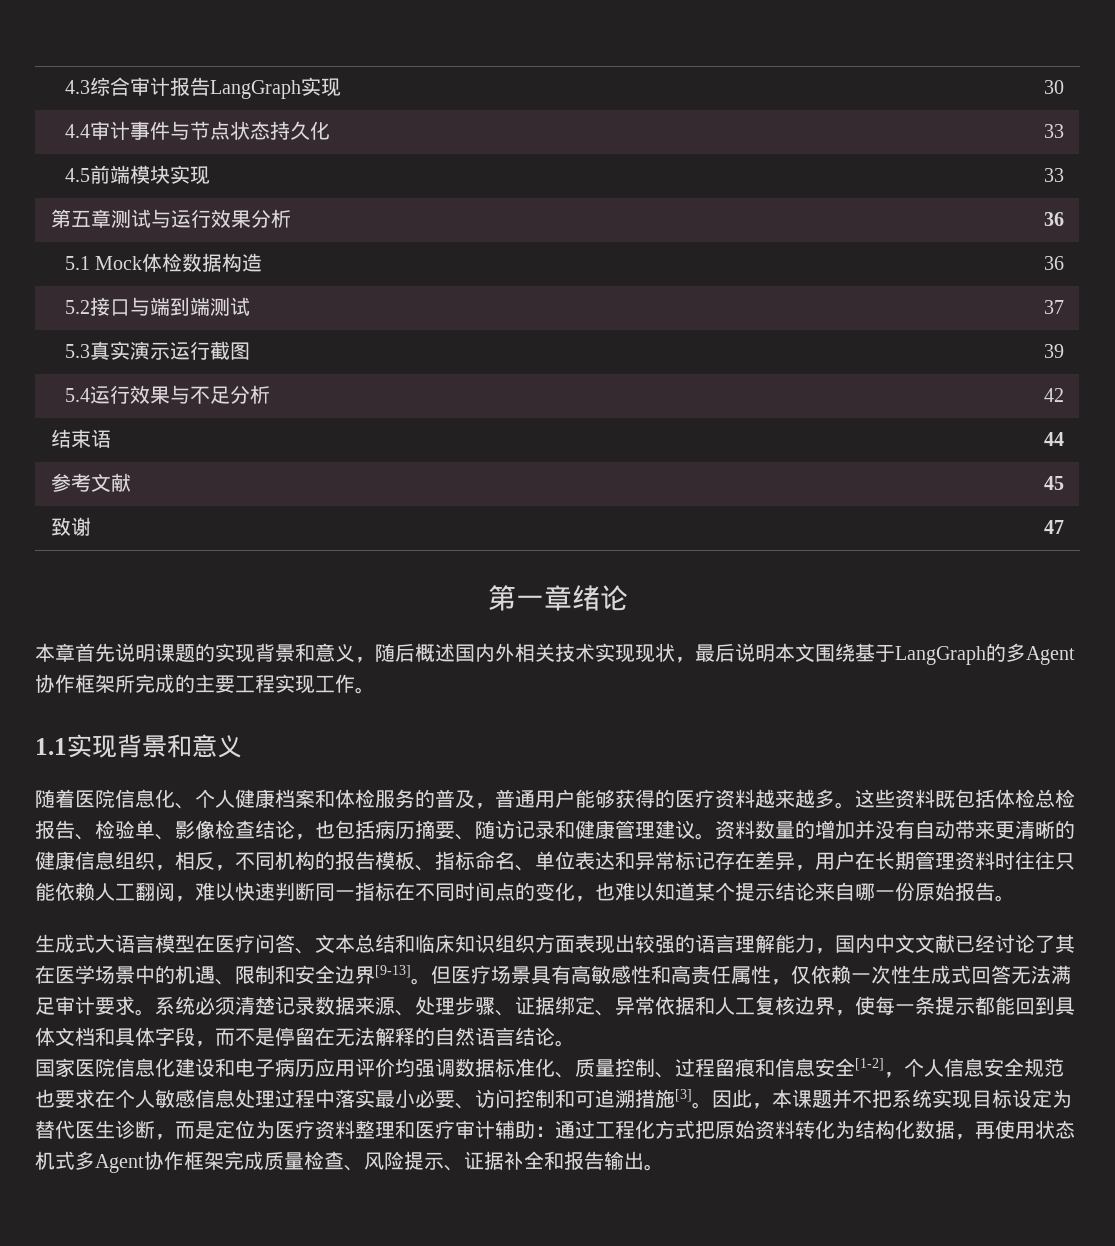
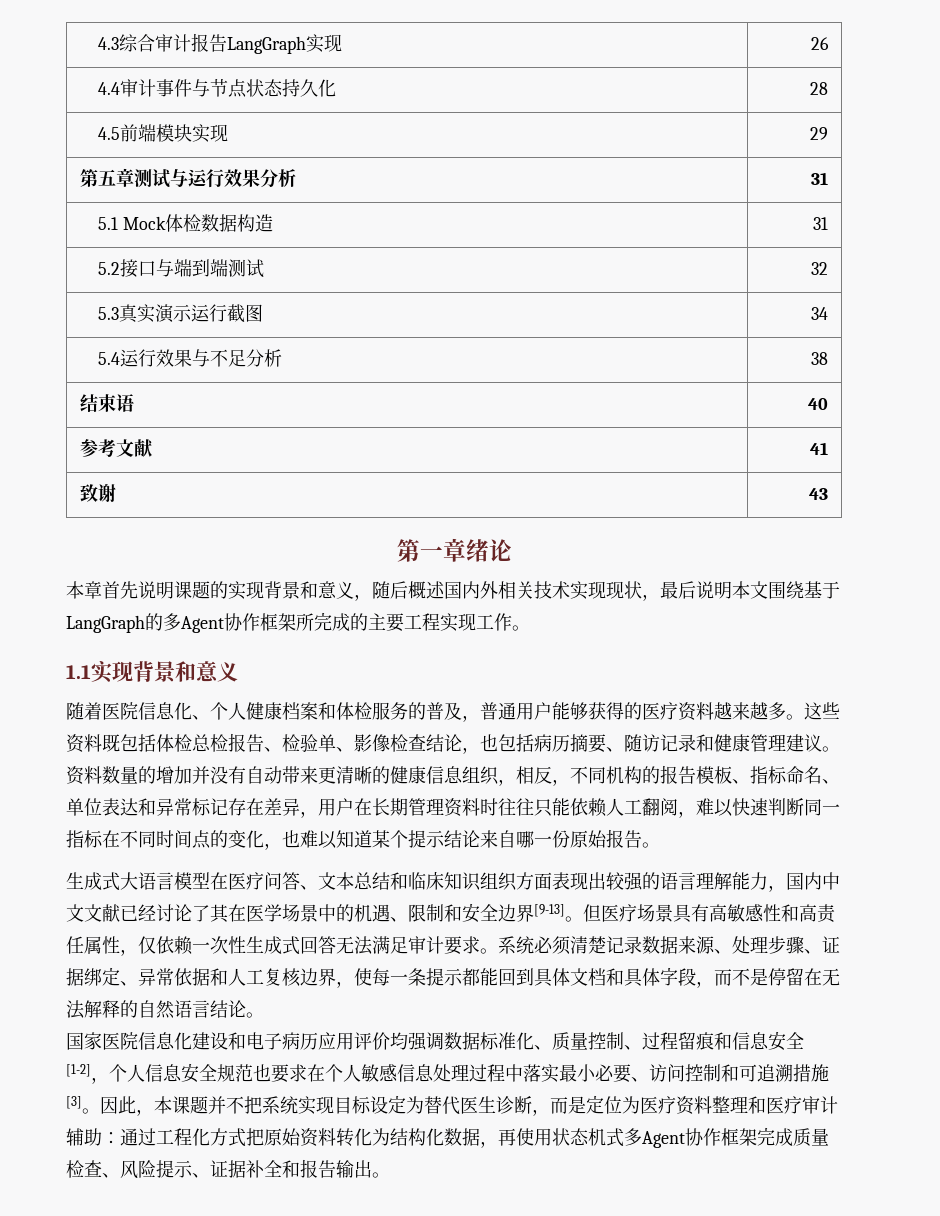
[1044,80,1065,94] 30 -> [810,37,829,50] 26
[1044,124,1065,138] 33 -> [809,82,828,95] 28
[1044,168,1065,182] 33 -> [809,127,828,140] 29
[1044,212,1065,226] 36 -> [810,172,828,185] 31
[1044,256,1065,270] 36 -> [812,217,828,230] 31
[1044,300,1065,314] 37 -> [810,262,828,275] 32
[1044,344,1065,358] 39 -> [810,307,828,320] 34
[1044,388,1065,402] 42 -> [810,352,828,365] 38
[1044,432,1065,446] 44 -> [807,398,828,410] 40
[1044,476,1065,490] 45 -> [809,442,828,455] 41
[1044,520,1065,534] 47 -> [808,488,828,500] 43

